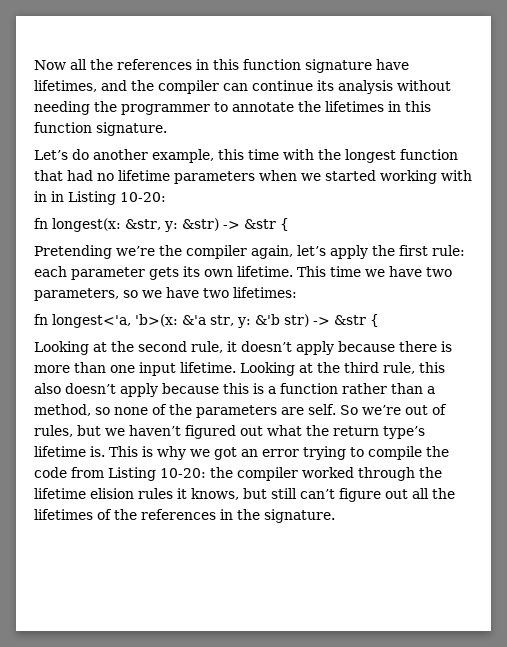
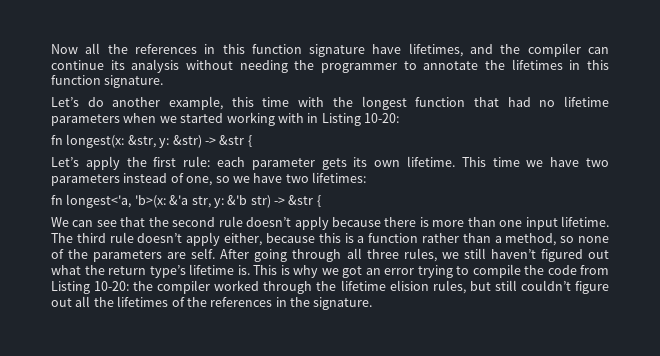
[51,191,64,202] in -> (319, 118) none
[34,245,326,259] Pretending we’re the compiler again, let’s -> [51,157,79,167] Let’s
[34,288,119,301] parameters, -> [51,173,213,186] parameters instead of one,
[34,341,237,355] Looking at the second rule, it -> [51,216,243,227] We can see that the second rule
[240,362,445,376] [34,383,158,397] Looking at the third rule, this also doesn’t apply -> [51,232,263,246] The third rule doesn’t apply either,
[340,404,447,415] [34,425,125,437] So we’re out of rules, but we -> [220,248,486,262] After going through all three rules, we still
[138,488,239,500] rules it knows, -> [432,280,466,294] rules,
[300,489,335,499] can’t -> [520,280,571,291] couldn’t

